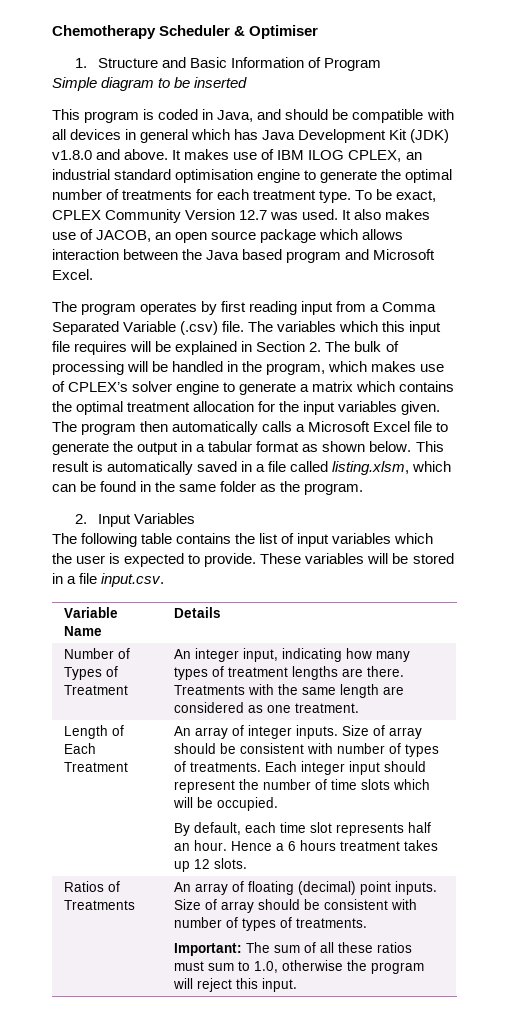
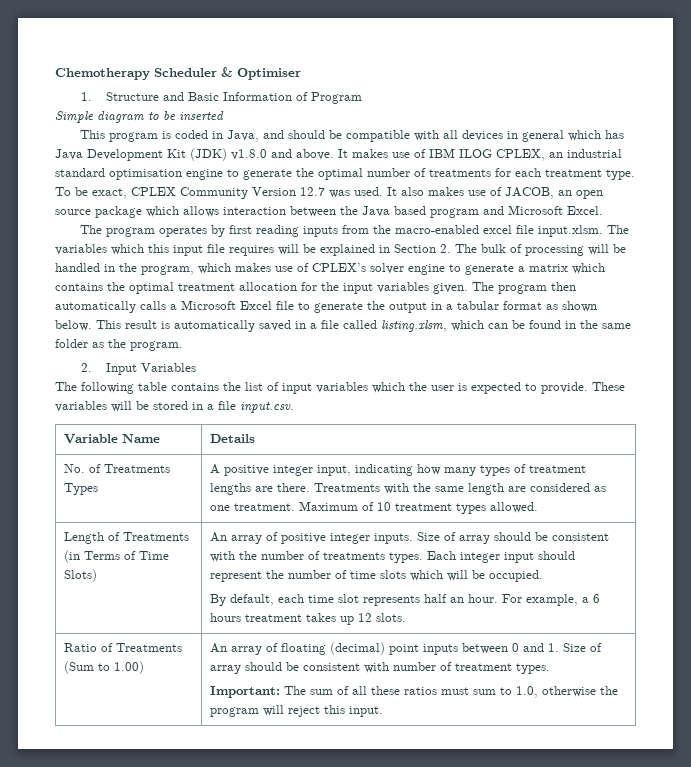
[301,301,437,315] [52,321,245,335] input from a Comma Separated Variable (.csv) file. -> [303,225,604,237] inputs from the macro-enabled excel file input.xlsm.
[63,648,130,659] [63,666,118,680] [63,685,128,695] [173,649,191,659] Number of Types of Treatment | An -> [63,464,170,473] [63,483,98,495] [209,464,269,476] No. of Treatments Types | A positive
[63,725,124,739] [63,743,96,754] [63,762,128,772] [173,725,244,739] // Length of Each Treatment | An array of -> [298,501,538,514] [63,532,189,544] [63,550,169,563] [63,569,97,582] [209,532,326,544] Maximum of 10 treatment types allowed. // Length of Treatments (in Terms of Time Slots) | An array of positive
[336,743,439,757] [173,761,261,772] number of types of treatments. -> [238,551,423,563] the number of treatments types.
[230,841,272,851] Hence -> [501,594,578,606] For example,
[63,881,120,892] [63,900,135,910] Ratios of Treatments -> [63,643,182,652] [63,661,144,674] Ratio of Treatments (Sum to 1.00)
[394,881,437,895] [173,899,417,913] [173,917,367,931] inputs. Size of array should be consistent with number of types of treatments. -> [422,643,602,655] [209,662,550,674] inputs between 0 and 1. Size of array should be consistent with number of treatment types.

